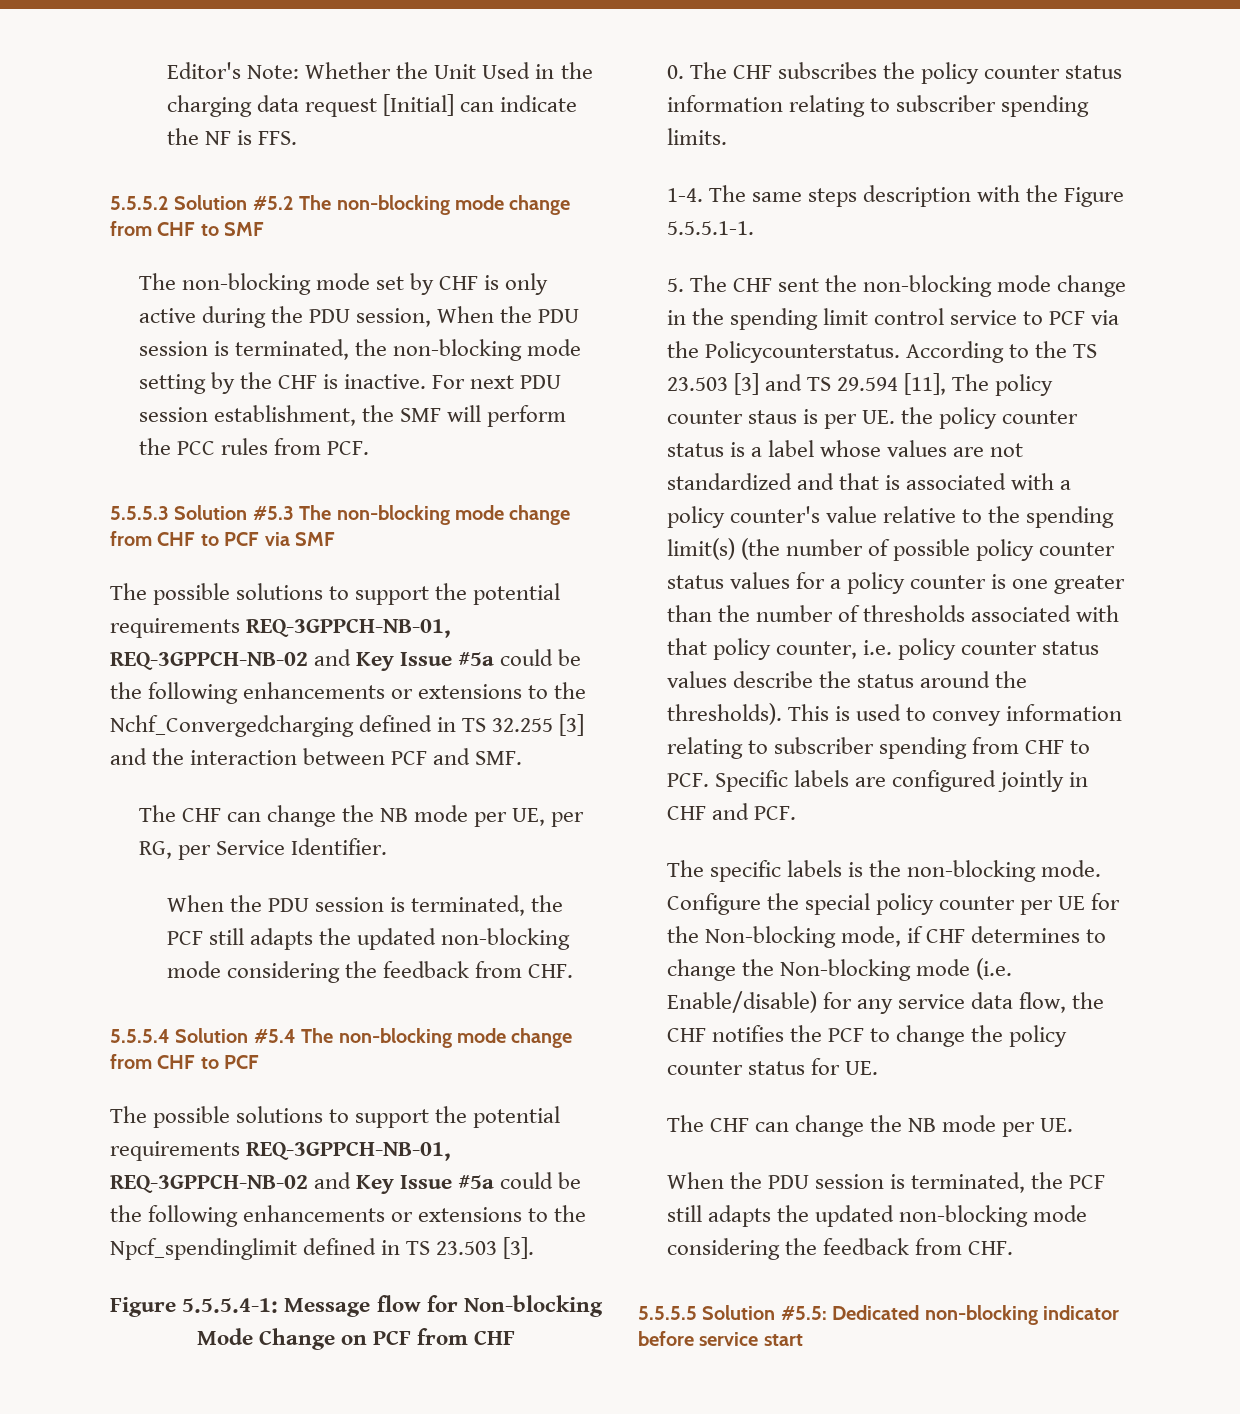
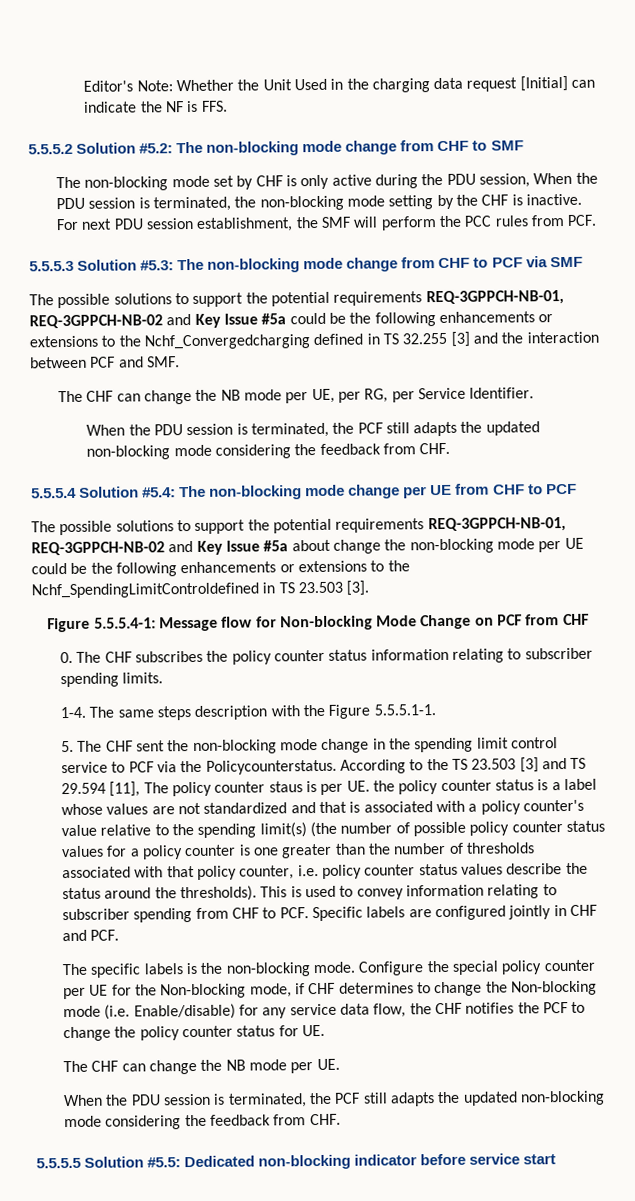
[252,196,294,210] #5.2 -> [139,143,174,154] #5.2:
[252,506,294,520] #5.3 -> [140,260,175,271] #5.3:
[253,1028,573,1048] #5.4 The non-blocking mode change -> [142,484,453,500] #5.4: The non-blocking mode change per UE
[500,1172,582,1189] [110,1205,587,1227] [110,1238,377,1260] could be the following enhancements or extensions to the Npcf_spendinglimit defined -> [291,537,584,554] [31,560,410,577] [31,582,259,599] about change the non-blocking mode per UE could be the following enhancements or extensions to the Nchf_SpendingLimitControldefined

